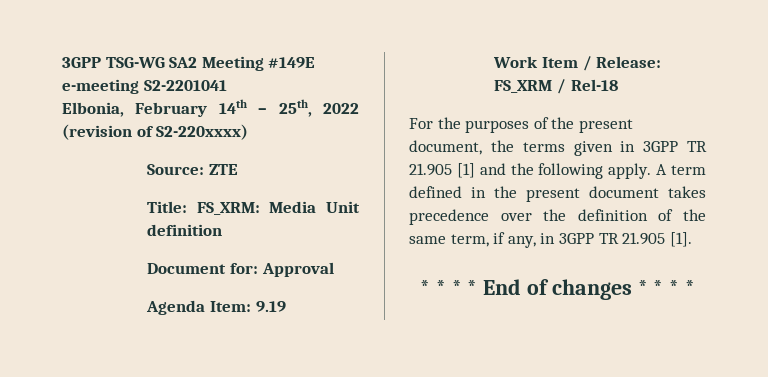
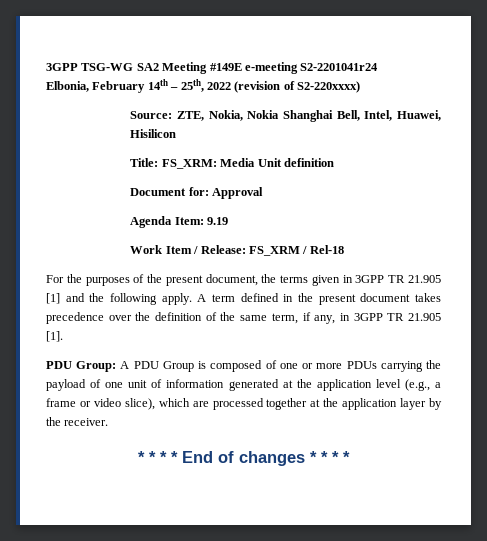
[143,80,227,91] S2-2201041 -> [300,63,379,71] S2-2201041r24
[209,164,239,175] ZTE -> [177,110,441,122] [130,129,177,138] ZTE, Nokia, Nokia Shanghai Bell, Intel, Huawei, Hisilicon
(692, 239) none -> [46,360,441,372] [46,379,441,391] [46,398,443,410] [46,417,109,426] // PDU Group: A PDU Group is composed of one or more PDUs carrying the payload of one unit of information generated at the application level (e.g., a frame or video slice), which are processed together at the application layer by the receiver.

